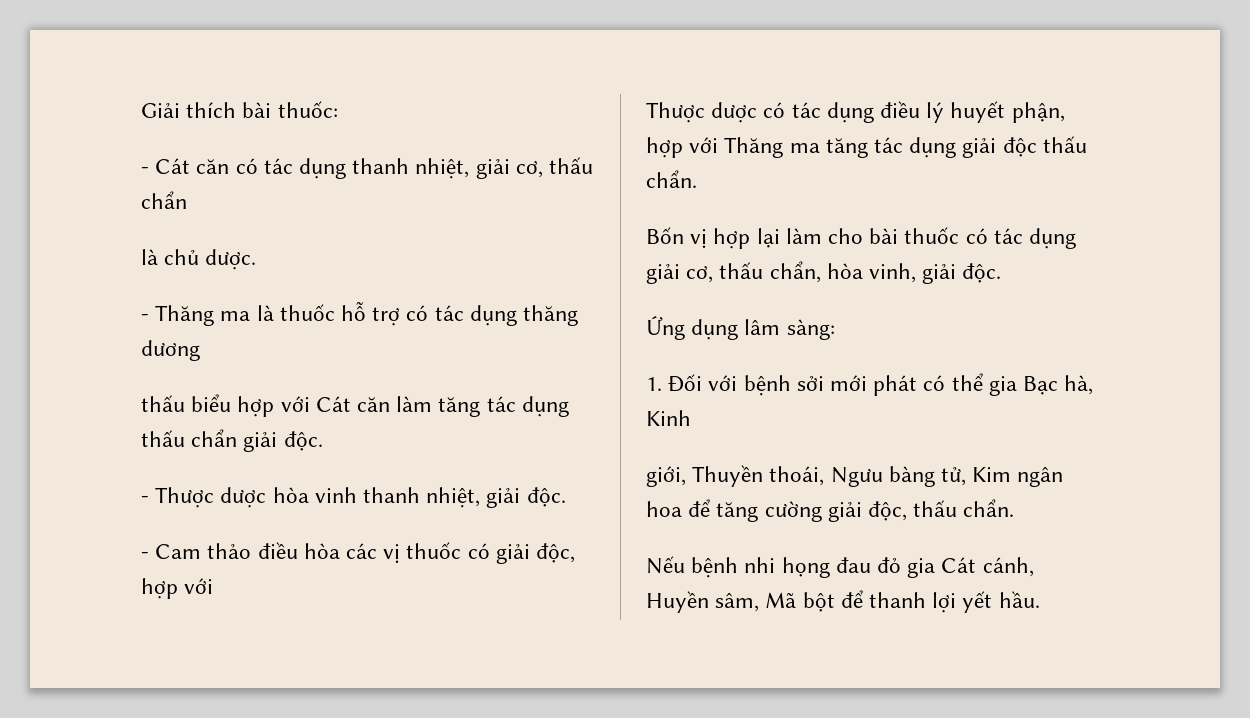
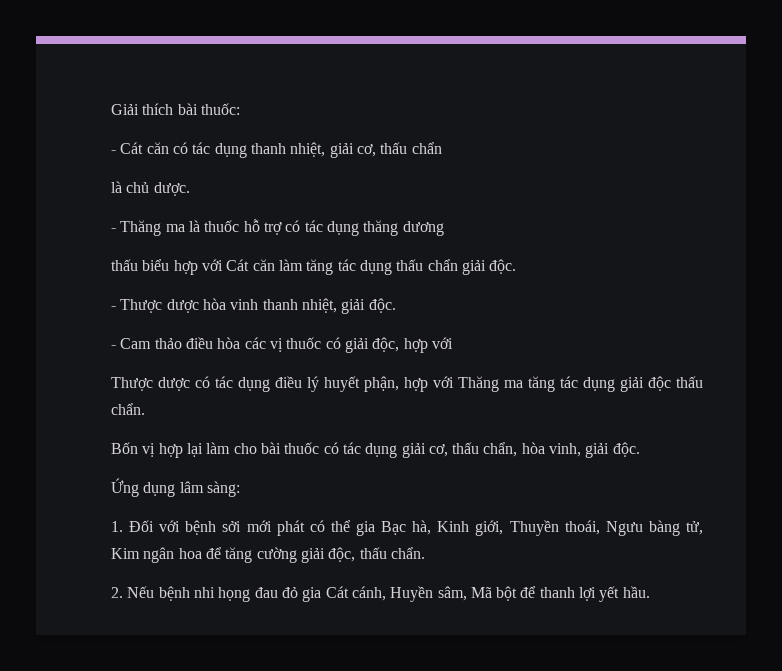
(691, 418) // -> (470, 526) none
(1015, 508) none -> [111,587,123,598] 2.

